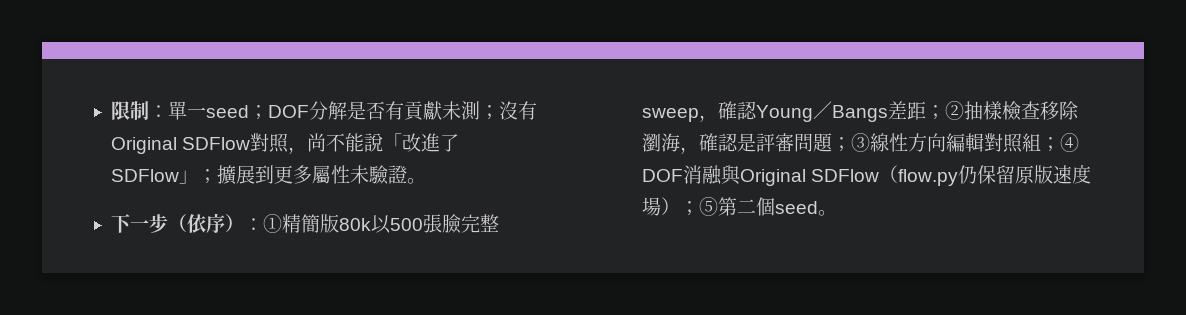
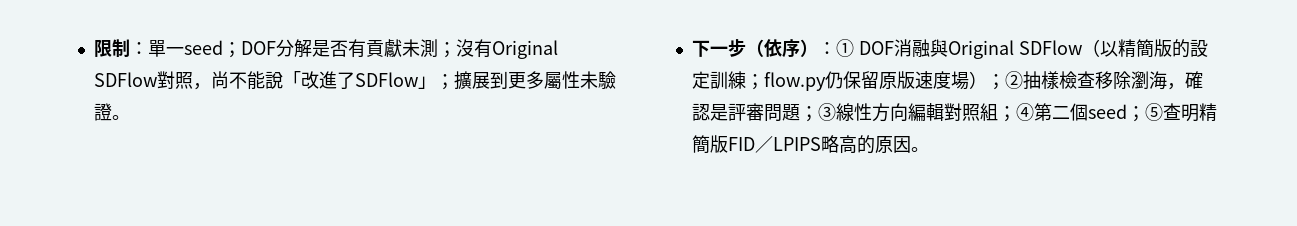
[281,214,499,234] [641,101,926,122] 精簡版80k以500張臉完整sweep，確認Young／Bangs差距 -> [858,39,1208,59] [691,71,987,91] DOF消融與Original SDFlow（以精簡版的設定訓練；flow.py仍保留原版速度場）
[641,165,1092,186] [641,197,818,216] DOF消融與Original SDFlow（flow.py仍保留原版速度場）；⑤第二個seed -> [1033,103,1217,122] [691,135,911,154] 第二個seed；⑤查明精簡版FID／LPIPS略高的原因

